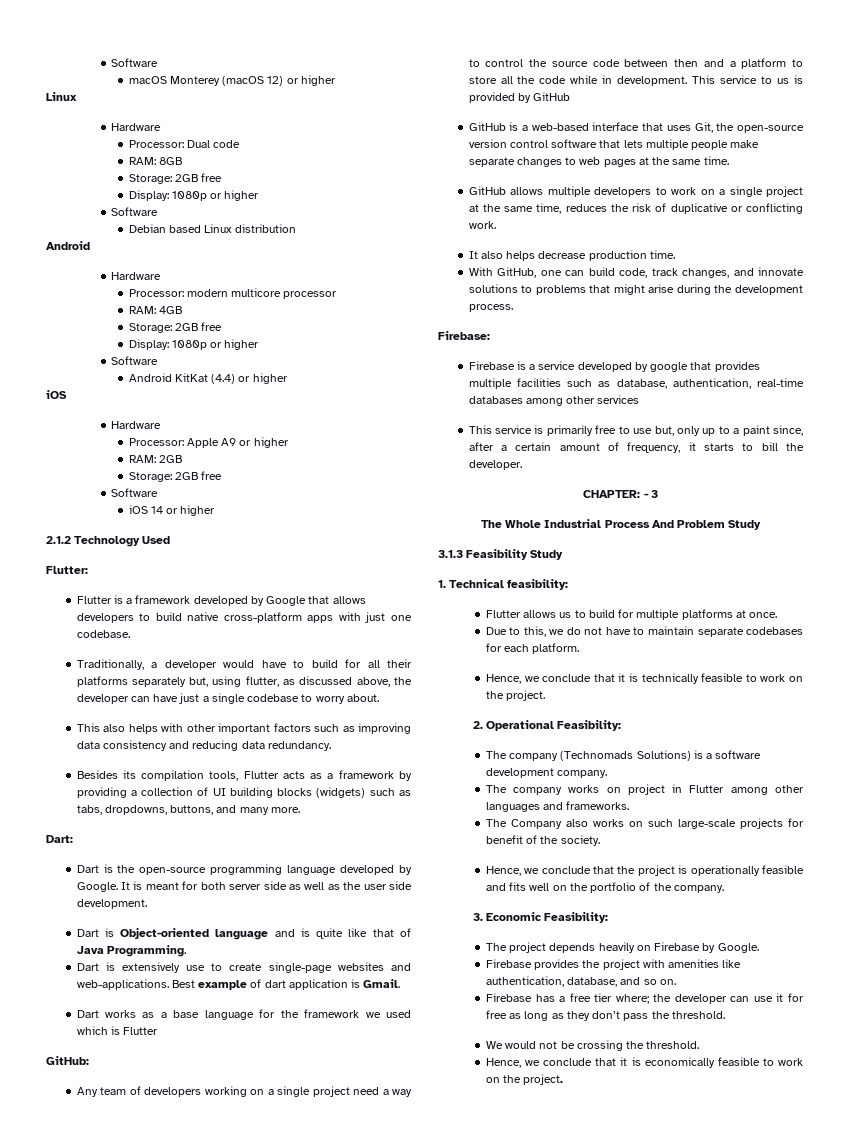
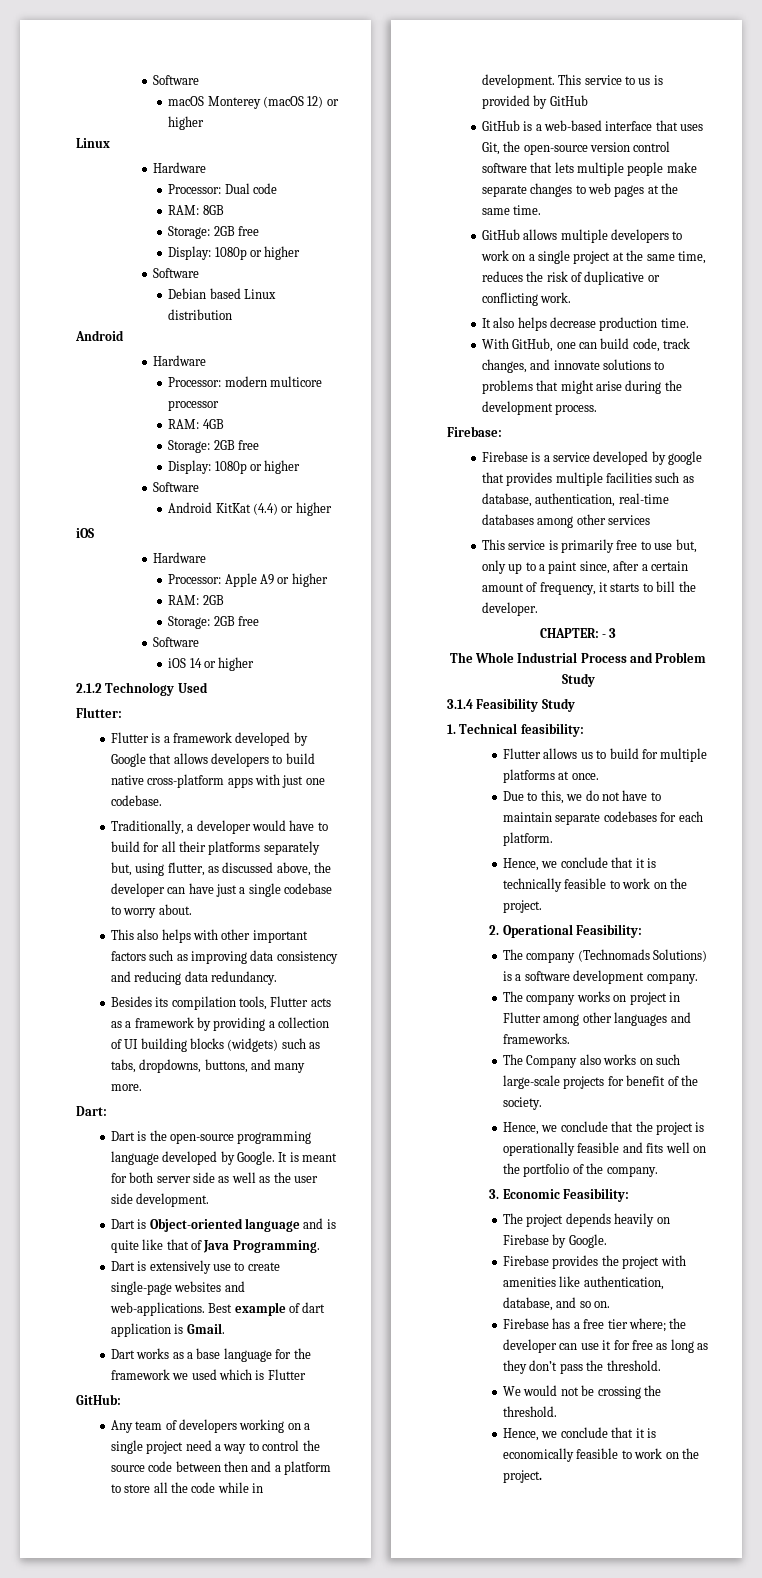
[651,520,674,528] And -> [630,652,654,663] and
[438,550,463,558] 3.1.3 -> [447,699,473,709] 3.1.4

